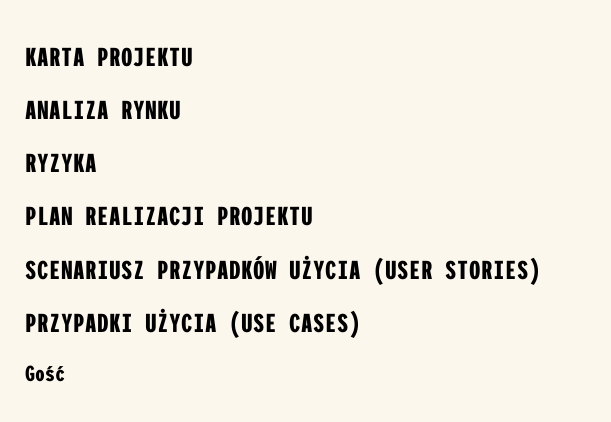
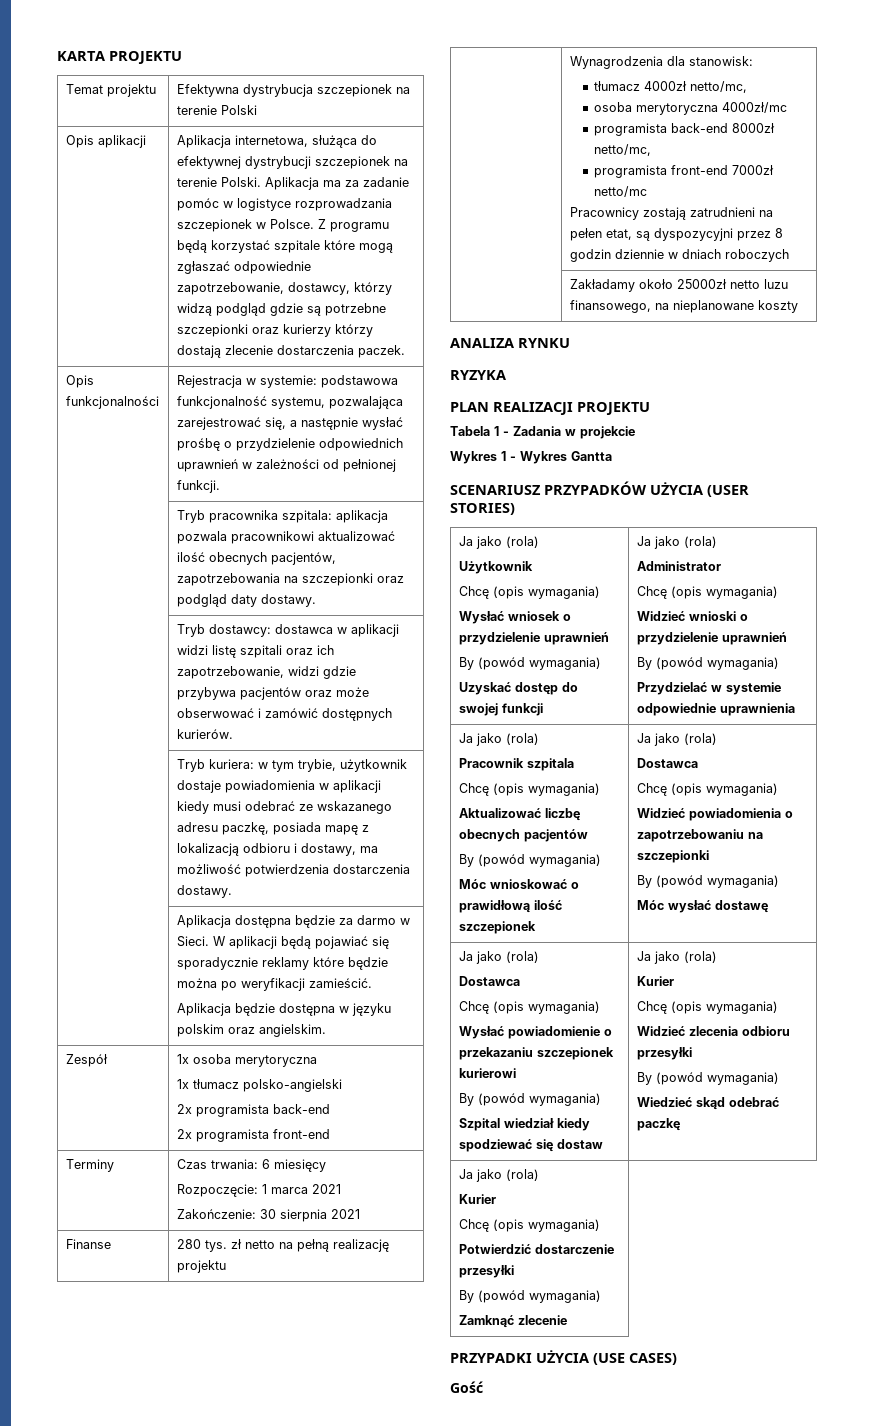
(193, 57) none -> [65,84,156,97] [176,84,410,97] [176,105,257,115] [65,135,146,148] [176,135,377,148] [176,156,408,169] [176,177,409,190] [176,198,392,211] [176,219,389,232] [176,240,393,253] [176,261,311,274] [176,282,392,295] [176,303,386,316] [176,324,373,337] [176,345,405,358] [65,375,94,388] [65,396,159,409] [176,375,398,388] [176,396,403,409] [176,417,403,430] [176,438,403,451] [176,459,396,472] [176,480,220,493] [176,510,388,523] [176,531,395,544] [176,552,336,565] [176,573,404,586] [176,594,316,607] [176,624,399,637] [176,645,334,658] [176,666,356,679] [176,687,369,700] [176,708,392,721] [176,729,233,739] [176,759,407,772] [176,780,381,793] [176,801,392,814] [176,822,369,835] [176,843,378,856] [176,864,410,877] [176,885,232,898] [176,915,410,928] [176,936,389,949] [176,957,388,970] [176,978,372,991] [176,1003,391,1016] [176,1024,326,1037] [65,1054,108,1067] [176,1054,317,1067] [176,1079,342,1092] [176,1104,330,1117] [176,1129,330,1142] [65,1159,114,1172] [176,1159,326,1172] [176,1184,341,1197] [176,1209,360,1222] [65,1239,111,1249] [176,1239,389,1252] [176,1260,226,1273] [569,56,753,69] [594,81,748,93] [594,102,788,115] [594,123,776,136] [594,144,652,156] [594,165,775,178] [594,186,648,197] [569,207,773,220] [569,228,783,241] [569,249,789,262] [569,279,788,292] [569,300,798,313] // Temat projektu | Efektywna dystrybucja szczepionek na terenie Polski // Opis aplikacji | Aplikacja internetowa, służąca do efektywnej dystrybucji szczepionek na terenie Polski. Aplikacja ma za zadanie pomóc w logistyce rozprowadzania szczepionek w Polsce. Z programu będą korzystać szpitale które mogą zgłaszać odpowiednie zapotrzebowanie, dostawcy, którzy widzą podgląd gdzie są potrzebne szczepionki oraz kurierzy którzy dostają zlecenie dostarczenia paczek. // Opis funkcjonalności | Rejestracja w systemie: podstawowa funkcjonalność systemu, pozwalająca zarejestrować się, a następnie wysłać prośbę o przydzielenie odpowiednich uprawnień w zależności od pełnionej funkcji. // | Tryb pracownika szpitala: aplikacja pozwala pracownikowi aktualizować ilość obecnych pacjentów, zapotrzebowania na szczepionki oraz podgląd daty dostawy. // | Tryb dostawcy: dostawca w aplikacji widzi listę szpitali oraz ich zapotrzebowanie, widzi gdzie przybywa pacjentów oraz może obserwować i zamówić dostępnych kurierów. // | Tryb kuriera: w tym trybie, użytkownik dostaje powiadomienia w aplikacji kiedy musi odebrać ze wskazanego adresu paczkę, posiada mapę z lokalizacją odbioru i dostawy, ma możliwość potwierdzenia dostarczenia dostawy. // | Aplikacja dostępna będzie za darmo w Sieci. W aplikacji będą pojawiać się sporadycznie reklamy które będzie można po weryfikacji zamieścić. // Aplikacja będzie dostępna w języku polskim oraz angielskim. // Zespół | 1x osoba merytoryczna // 1x tłumacz polsko-angielski // 2x programista back-end // 2x programista front-end // Terminy | Czas trwania: 6 miesięcy // Rozpoczęcie: 1 marca 2021 // Zakończenie: 30 sierpnia 2021 // Finanse | 280 tys. zł netto na pełną realizację projektu // | Wynagrodzenia dla stanowisk: // tłumacz 4000zł netto/mc, // osoba merytoryczna 4000zł/mc // programista back-end 8000zł netto/mc, // programista front-end 7000zł netto/mc // Pracownicy zostają zatrudnieni na pełen etat, są dyspozycyjni przez 8 godzin dziennie w dniach roboczych // | Zakładamy około 25000zł netto luzu finansowego, na nieplanowane koszty
(313, 216) none -> [450,426,635,439] [450,451,612,464] // Tabela 1 - Zadania w projekcie // Wykres 1 - Wykres Gantta
(541, 271) none -> [458,536,539,549] [458,561,533,574] [458,586,600,599] [458,611,571,624] [458,632,609,645] [458,657,601,670] [458,682,578,695] [458,703,543,716] [636,536,717,549] [636,561,721,571] [636,586,778,599] [636,611,748,621] [636,632,787,645] [636,657,779,670] [636,682,781,695] [636,703,795,716] [458,733,539,746] [458,758,574,771] [458,783,600,796] [458,808,580,821] [458,829,588,842] [458,854,601,867] [458,879,579,889] [458,900,562,913] [458,921,536,934] [636,733,717,746] [636,758,698,768] [636,783,778,796] [636,808,793,821] [636,829,763,842] [636,850,709,863] [636,875,779,888] [636,900,768,913] [458,951,539,964] [458,976,520,986] [458,1001,600,1014] [458,1026,612,1039] [458,1047,614,1060] [458,1068,516,1078] [458,1093,601,1106] [458,1118,590,1131] [458,1139,603,1152] [636,951,717,964] [636,976,674,986] [636,1001,778,1014] [636,1026,790,1036] [636,1047,692,1060] [636,1072,779,1085] [636,1097,779,1110] [636,1118,680,1131] [458,1169,539,1182] [458,1194,496,1204] [458,1219,600,1232] [458,1244,614,1254] [458,1265,514,1278] [458,1290,601,1303] [458,1315,567,1328] // Ja jako (rola) // Użytkownik // Chcę (opis wymagania) // Wysłać wniosek o przydzielenie uprawnień // By (powód wymagania) // Uzyskać dostęp do swojej funkcji | Ja jako (rola) // Administrator // Chcę (opis wymagania) // Widzieć wnioski o przydzielenie uprawnień // By (powód wymagania) // Przydzielać w systemie odpowiednie uprawnienia // Ja jako (rola) // Pracownik szpitala // Chcę (opis wymagania) // Aktualizować liczbę obecnych pacjentów // By (powód wymagania) // Móc wnioskować o prawidłową ilość szczepionek | Ja jako (rola) // Dostawca // Chcę (opis wymagania) // Widzieć powiadomienia o zapotrzebowaniu na szczepionki // By (powód wymagania) // Móc wysłać dostawę // Ja jako (rola) // Dostawca // Chcę (opis wymagania) // Wysłać powiadomienie o przekazaniu szczepionek kurierowi // By (powód wymagania) // Szpital wiedział kiedy spodziewać się dostaw | Ja jako (rola) // Kurier // Chcę (opis wymagania) // Widzieć zlecenia odbioru przesyłki // By (powód wymagania) // Wiedzieć skąd odebrać paczkę // Ja jako (rola) // Kurier // Chcę (opis wymagania) // Potwierdzić dostarczenie przesyłki // By (powód wymagania) // Zamknąć zlecenie

